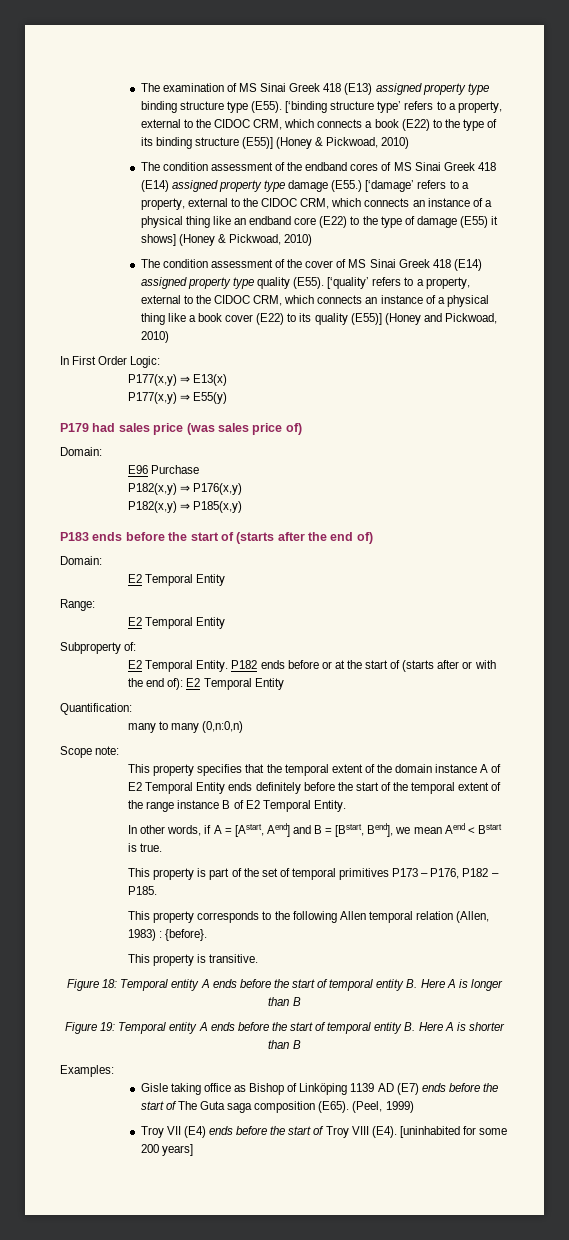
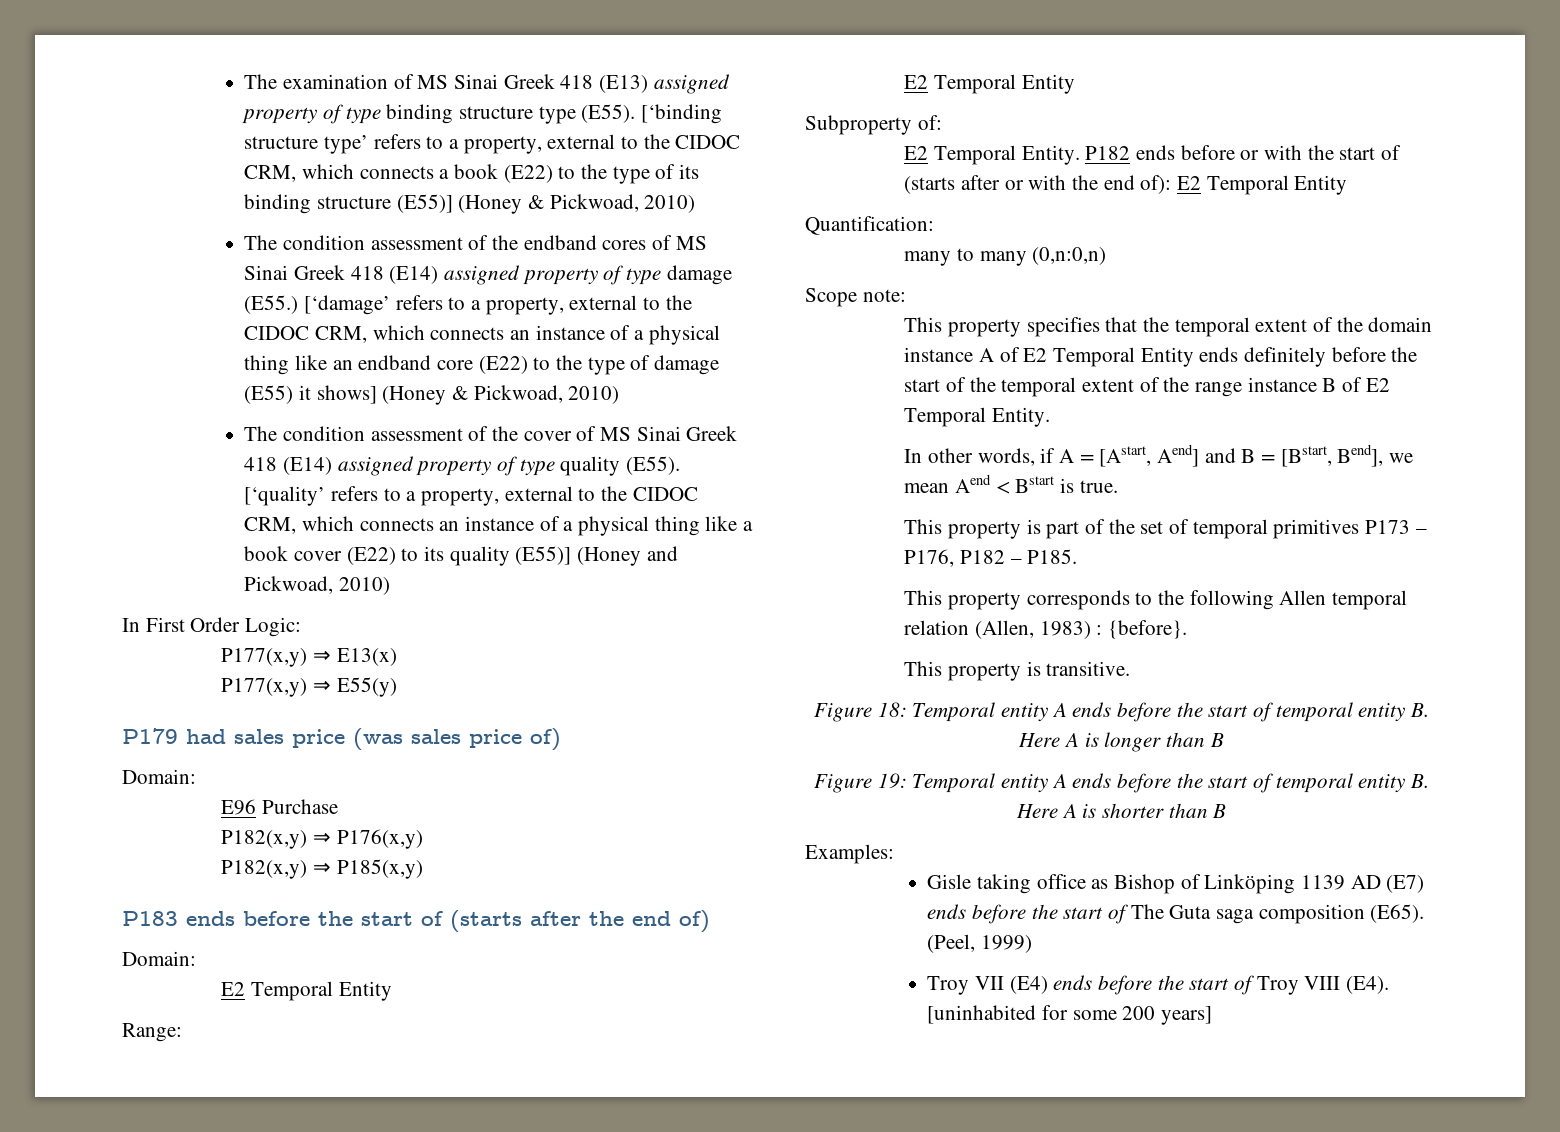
(466, 89) none -> [323,104,344,124] of
(262, 186) none -> [603,265,624,285] of
(231, 283) none -> [497,456,518,476] of
[334,660,345,669] at -> [1264,145,1303,160] with

